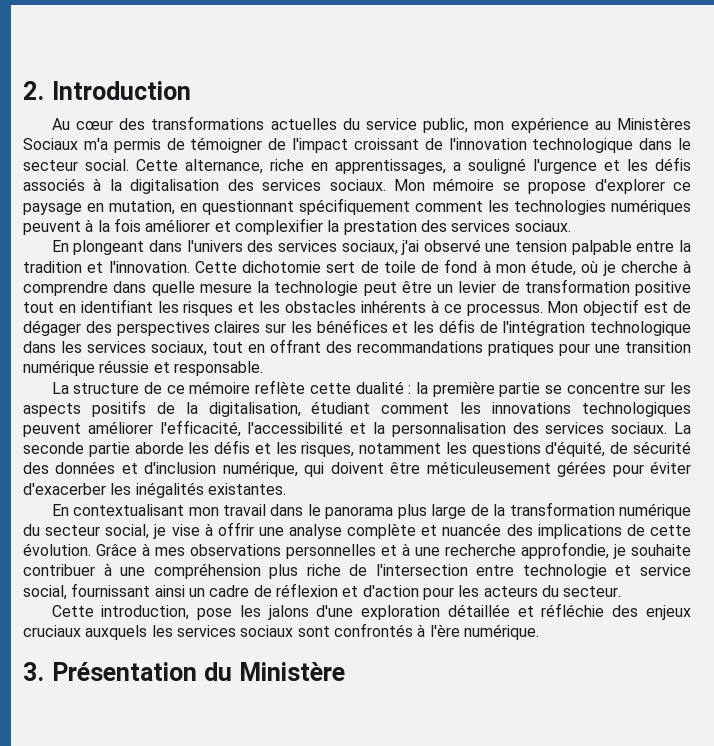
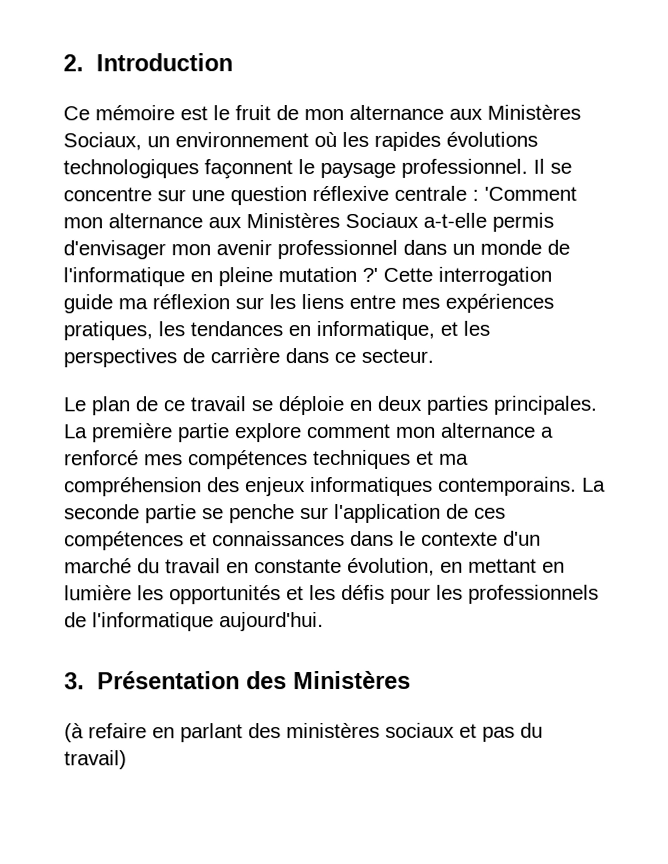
[51,116,691,133] [23,137,691,153] [23,157,691,174] [23,178,691,194] [23,198,691,215] [23,218,571,235] [51,239,691,255] [23,259,691,276] [23,279,691,296] [23,299,692,316] [23,319,691,336] [23,339,691,356] [23,360,263,376] [51,380,691,397] [23,400,692,417] [23,420,691,437] [23,440,691,457] [23,461,692,477] [23,482,286,498] [51,502,692,519] [23,522,691,539] [23,542,691,559] [23,563,691,579] [23,583,622,600] [51,603,692,620] [23,623,539,640] [23,662,345,681] Au cœur des transformations actuelles du service public, mon expérience au Ministères Sociaux m'a permis de témoigner de l'impact croissant de l'innovation technologique dans le secteur social. Cette alternance, riche en apprentissages, a souligné l'urgence et les défis associés à la digitalisation des services sociaux. Mon mémoire se propose d'explorer ce paysage en mutation, en questionnant spécifiquement comment les technologies numériques peuvent à la fois améliorer et complexifier la prestation des services sociaux. // En plongeant dans l'univers des services sociaux, j'ai observé une tension palpable entre la tradition et l'innovation. Cette dichotomie sert de toile de fond à mon étude, où je cherche à comprendre dans quelle mesure la technologie peut être un levier de transformation positive tout en identifiant les risques et les obstacles inhérents à ce processus. Mon objectif est de dégager des perspectives claires sur les bénéfices et les défis de l'intégration technologique dans les services sociaux, tout en offrant des recommandations pratiques pour une transition numérique réussie et responsable. // La structure de ce mémoire reflète cette dualité : la première partie se concentre sur les aspects positifs de la digitalisation, étudiant comment les innovations technologiques peuvent améliorer l'efficacité, l'accessibilité et la personnalisation des services sociaux. La seconde partie aborde les défis et les risques, notamment les questions d'équité, de sécurité des données et d'inclusion numérique, qui doivent être méticuleusement gérées pour éviter d'exacerber les inégalités existantes. // En contextualisant mon travail dans le panorama plus large de la transformation numérique du secteur social, je vise à offrir une analyse complète et nuancée des implications de cette évolution. Grâce à mes observations personnelles et à une recherche approfondie, je souhaite contribuer à une compréhension plus riche de l'intersection entre technologie et service social, fournissant ainsi un cadre de réflexion et d'action pour les acteurs du secteur. // Cette introduction, pose les jalons d'une exploration détaillée et réfléchie des enjeux cruciaux auxquels les services sociaux sont confrontés à l'ère numérique. // 3. Présentation du Ministère -> [63,104,581,121] [63,131,538,151] [63,158,572,180] [63,185,577,206] [63,212,554,232] [63,239,570,260] [63,266,552,287] [63,293,554,314] [63,320,490,341] [63,348,434,368] [63,395,597,416] [63,422,554,443] [64,449,469,470] [64,476,606,497] [64,503,506,524] [64,530,541,551] [64,557,565,576] [64,584,599,605] [64,612,324,632] [64,670,412,690] [64,722,543,743] [64,750,127,770] Ce mémoire est le fruit de mon alternance aux Ministères Sociaux, un environnement où les rapides évolutions technologiques façonnent le paysage professionnel. Il se concentre sur une question réflexive centrale : 'Comment mon alternance aux Ministères Sociaux a-t-elle permis d'envisager mon avenir professionnel dans un monde de l'informatique en pleine mutation ?' Cette interrogation guide ma réflexion sur les liens entre mes expériences pratiques, les tendances en informatique, et les perspectives de carrière dans ce secteur. // Le plan de ce travail se déploie en deux parties principales. La première partie explore comment mon alternance a renforcé mes compétences techniques et ma compréhension des enjeux informatiques contemporains. La seconde partie se penche sur l'application de ces compétences et connaissances dans le contexte d'un marché du travail en constante évolution, en mettant en lumière les opportunités et les défis pour les professionnels de l'informatique aujourd'hui. // 3. Présentation des Ministères // (à refaire en parlant des ministères sociaux et pas du travail)

